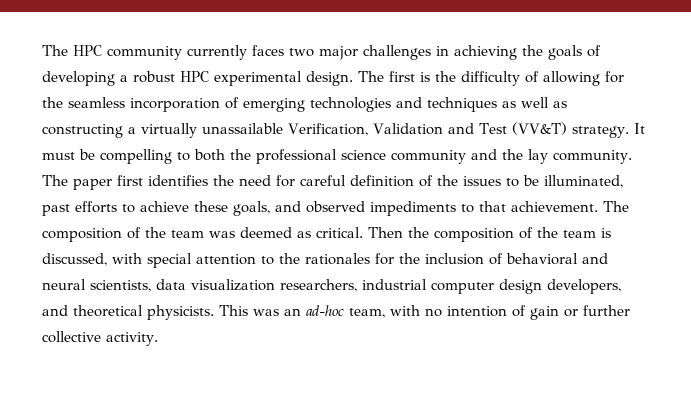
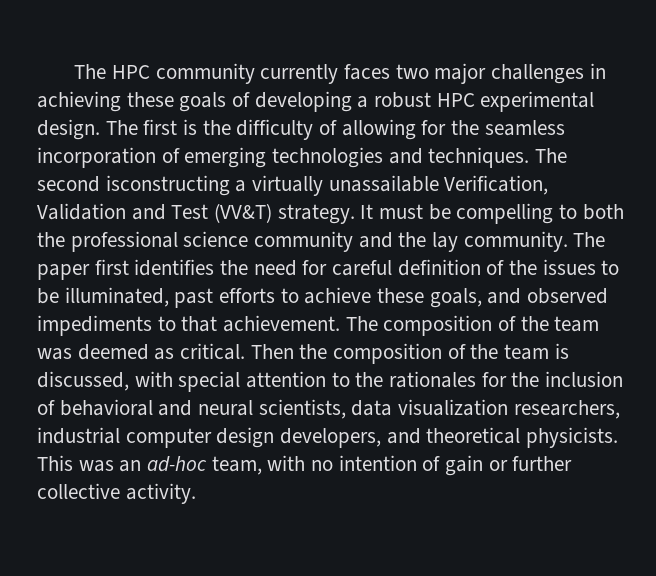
[522,45,543,56] the -> [126,92,174,107] these
[427,97,567,112] [42,124,123,138] techniques as well as constructing -> [428,147,568,168] [37,175,230,196] techniques. The second isconstructing

